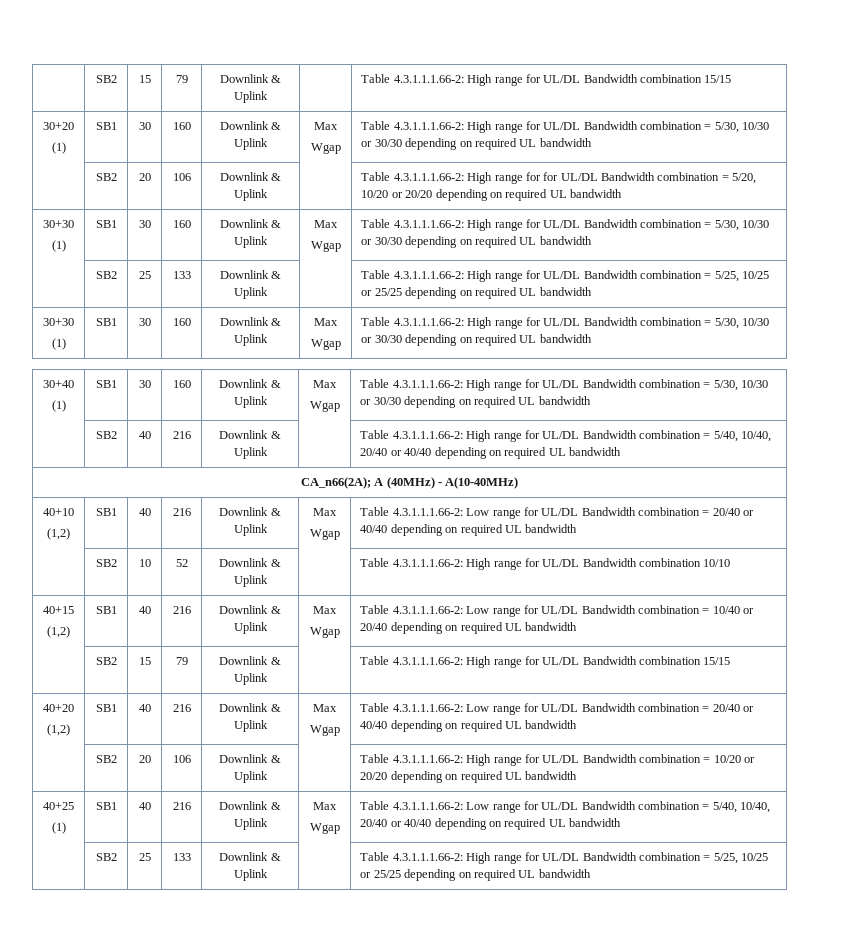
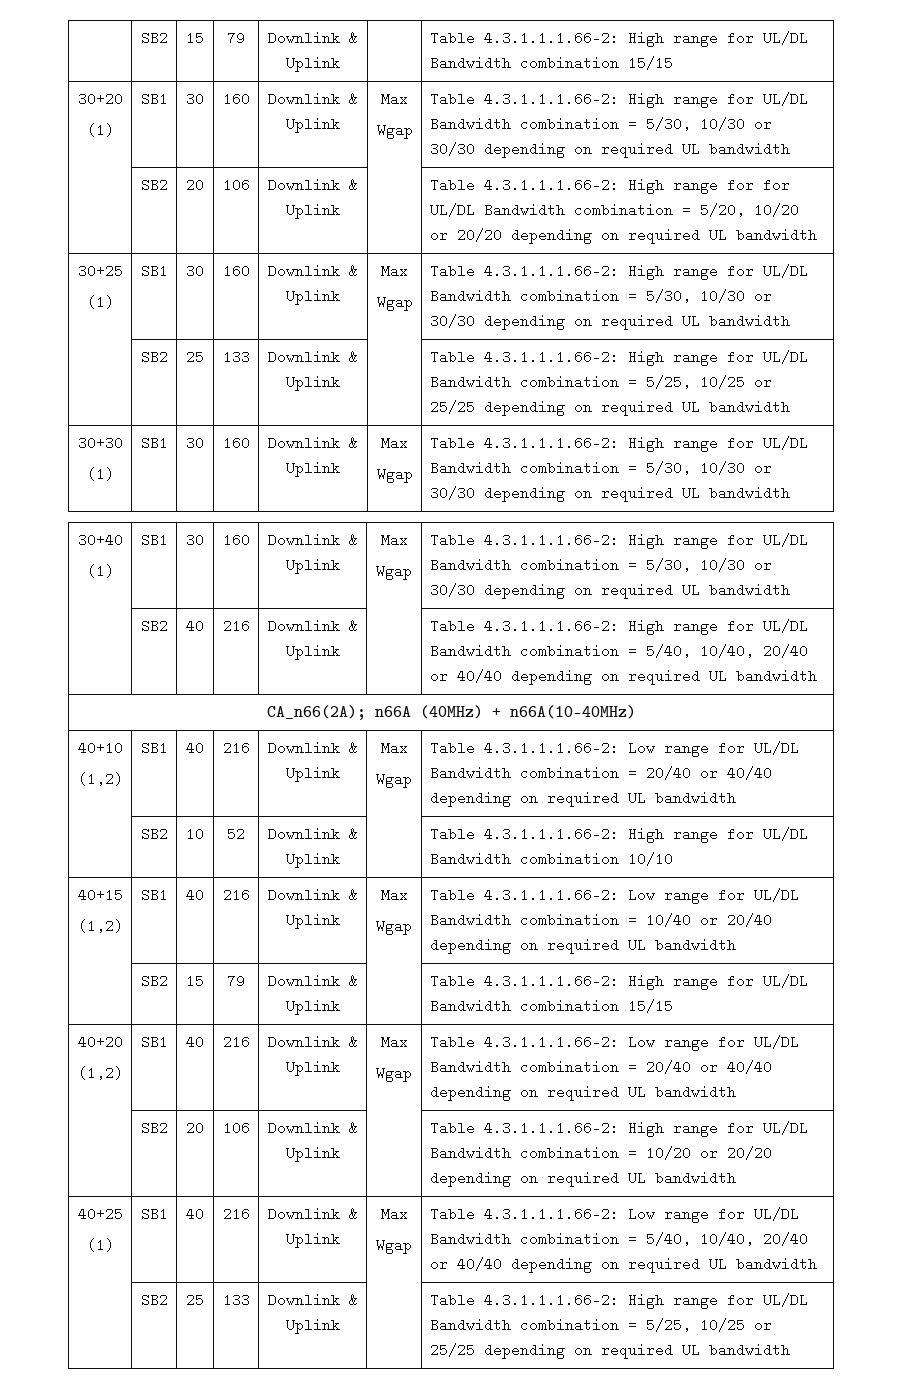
[43,220,74,228] 30+30 -> [77,264,123,278] 30+25
[374,477,519,489] A (40MHz) - A(10-40MHz) -> [374,705,636,719] n66A (40MHz) + n66A(10-40MHz)

